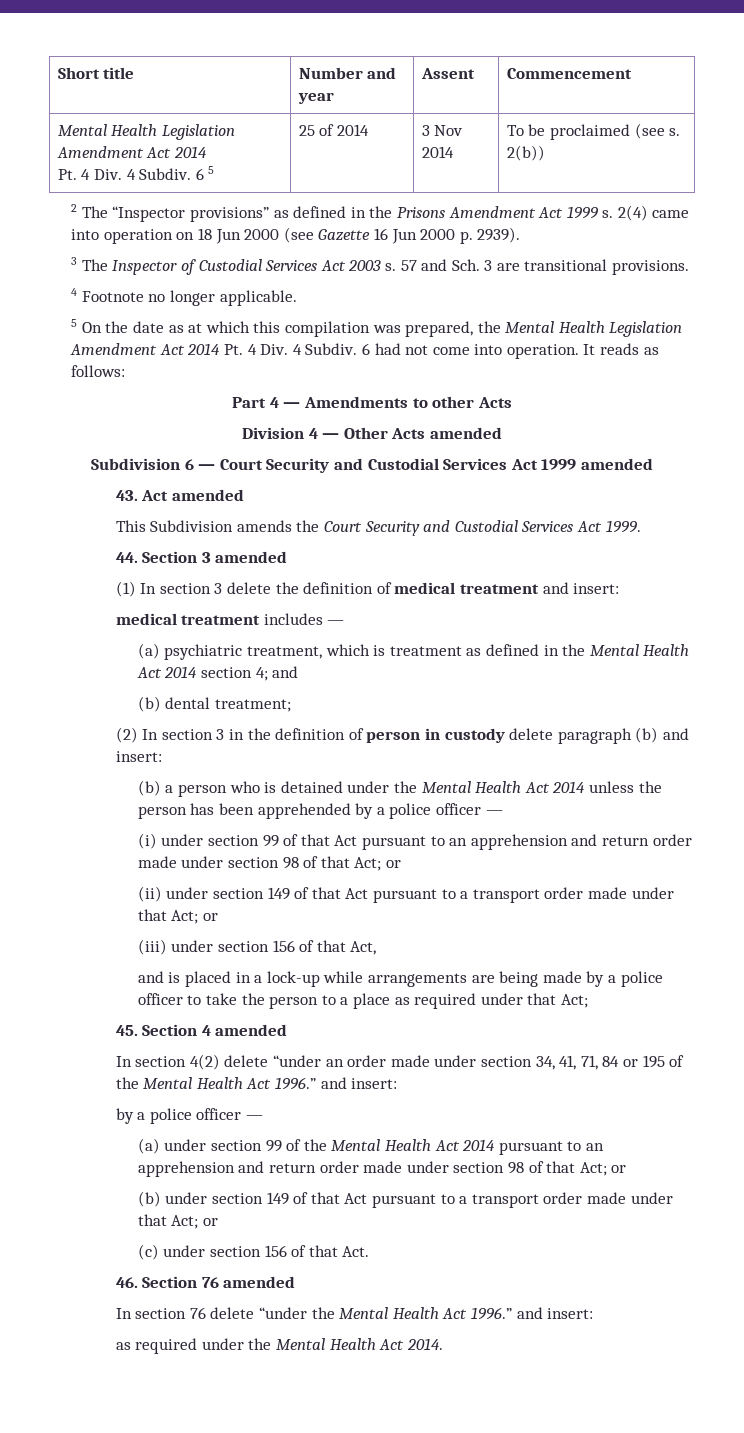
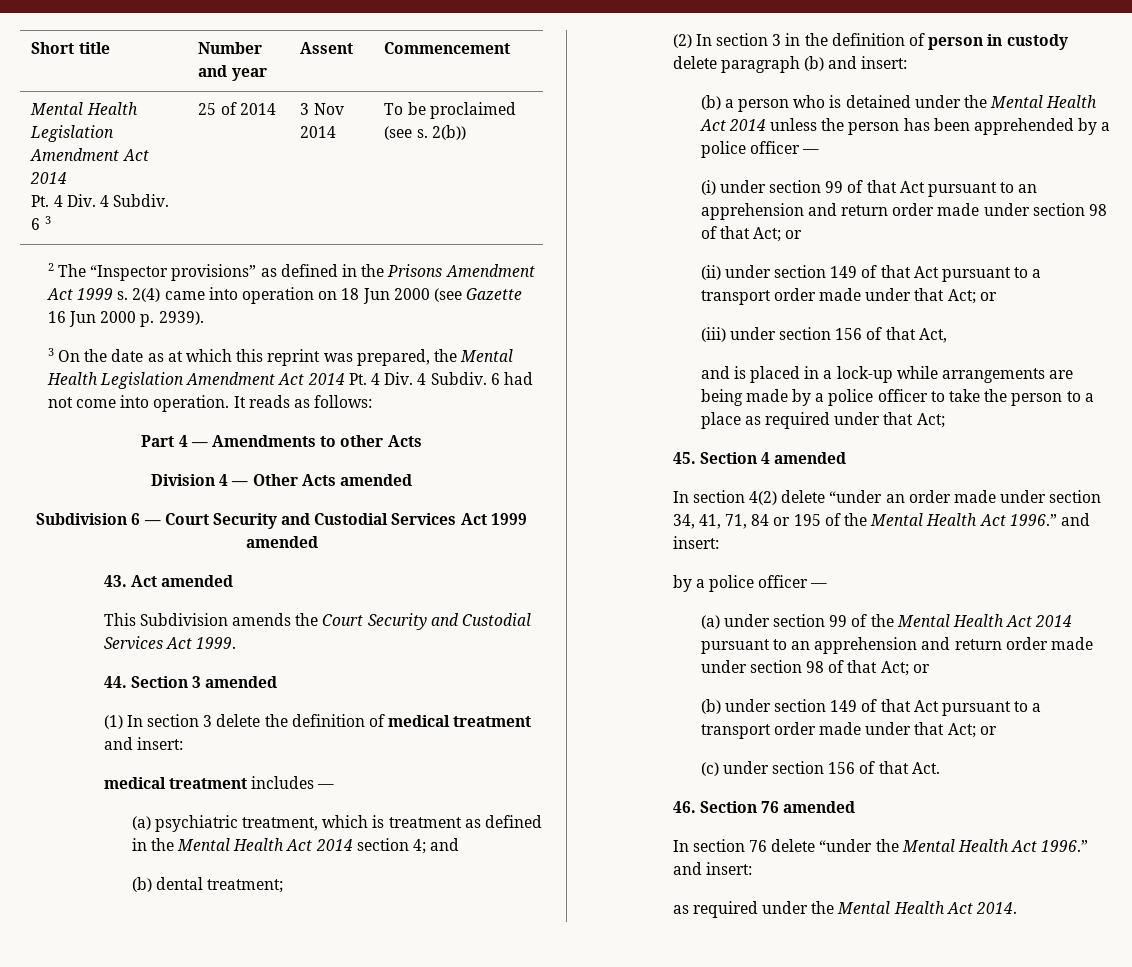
[208,166,215,174] 5 -> [44,216,51,224] 3
[81,259,690,275] [71,288,297,306] [71,319,78,327] The Inspector of Custodial Services Act 2003 s. 57 and Sch. 3 are transitional provisions. // 4 Footnote no longer applicable. // 5 -> (54, 352) none
[284,321,370,337] compilation -> [267,349,321,366] reprint

